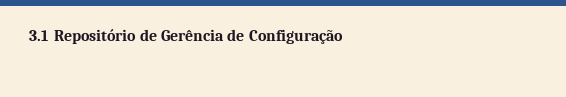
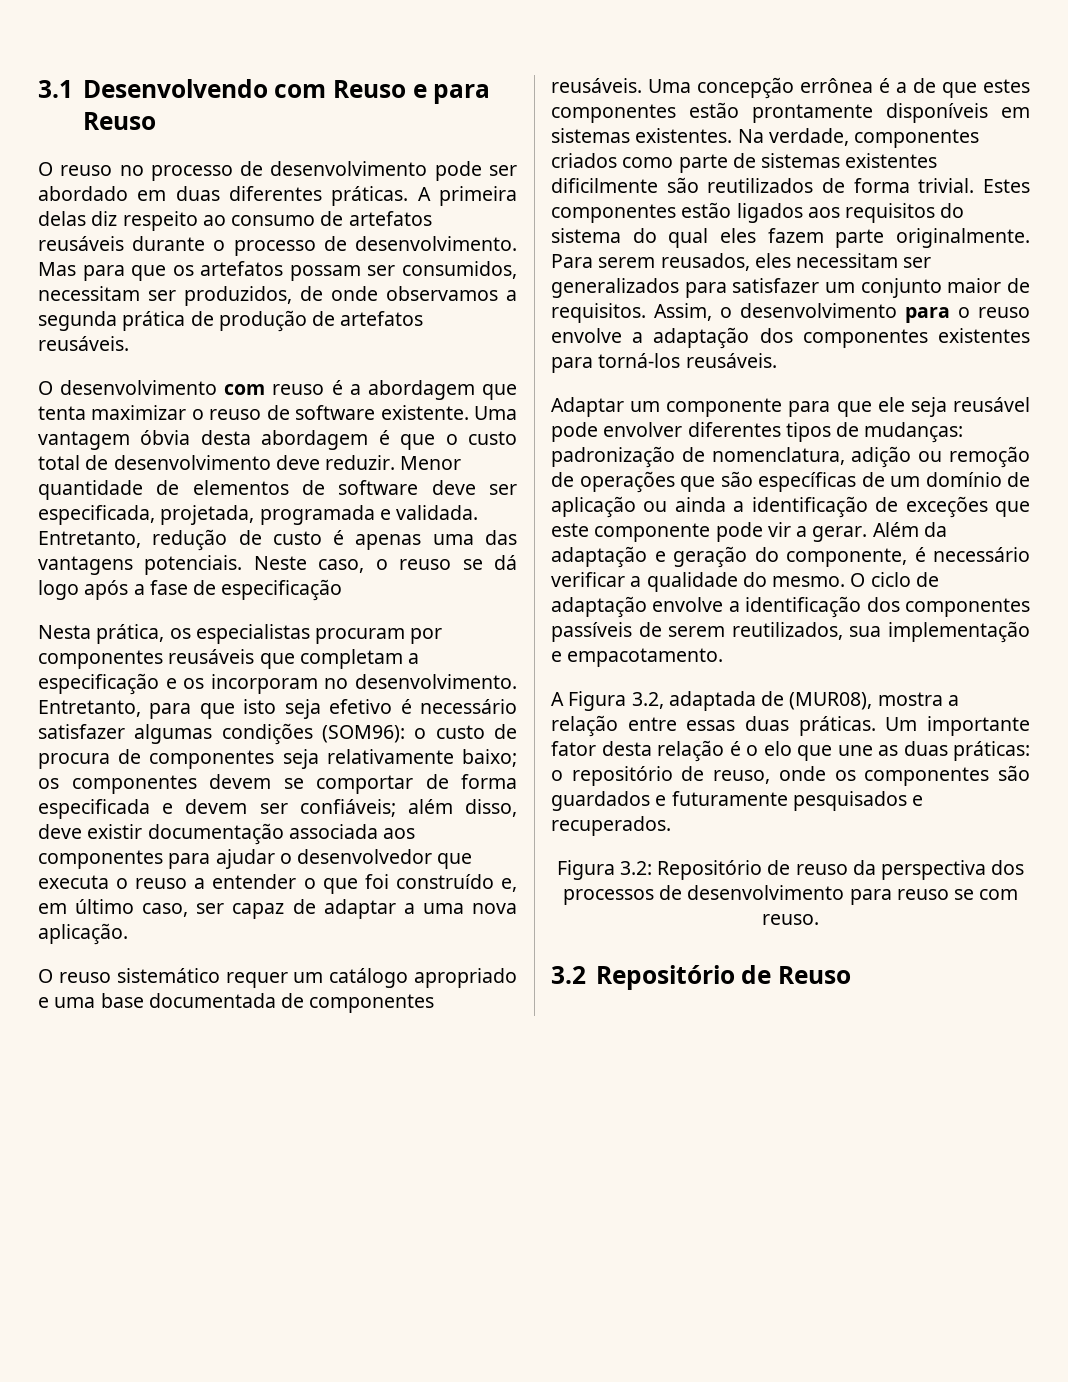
[54,29,343,44] Repositório de Gerência de Configuração -> [82,79,491,104] [82,112,156,130] [38,161,517,181] [38,186,517,206] [38,211,432,231] [38,236,517,256] [38,261,517,281] [38,286,517,306] [38,310,424,332] [38,336,129,351] [38,380,518,400] [38,405,517,420] [38,430,517,450] [38,455,462,470] [38,480,517,500] [38,505,479,525] [38,529,517,551] [38,555,518,575] [38,579,343,601] [38,624,443,644] [38,649,420,669] [38,673,517,695] [38,699,517,719] [38,723,517,745] [38,749,517,769] [38,774,517,794] [38,799,517,819] [38,823,416,845] [38,849,473,869] [38,874,517,894] [38,899,517,919] [38,923,128,945] [38,968,517,988] [38,993,435,1013] [551,77,1030,99] [551,102,1030,123] [551,128,980,148] [551,153,938,173] [551,177,1030,193] [551,202,965,223] [551,228,1030,248] [551,253,932,271] [551,278,1030,298] [551,303,1030,323] [551,327,1030,349] [551,353,777,373] [551,397,1030,417] [551,422,964,443] [551,446,1030,468] [551,471,1030,493] [551,496,1030,518] [551,522,947,542] [551,546,1030,568] [551,572,939,592] [551,596,1030,618] [551,621,1030,643] [551,648,724,667] [551,691,959,711] [551,715,1030,737] [551,740,1030,762] [551,765,1030,786] [551,791,924,811] [551,816,671,836] [556,860,1025,880] [562,885,1019,905] [762,914,819,925] [551,965,851,990] Desenvolvendo com Reuso e para Reuso // O reuso no processo de desenvolvimento pode ser abordado em duas diferentes práticas. A primeira delas diz respeito ao consumo de artefatos reusáveis durante o processo de desenvolvimento. Mas para que os artefatos possam ser consumidos, necessitam ser produzidos, de onde observamos a segunda prática de produção de artefatos reusáveis. // O desenvolvimento com reuso é a abordagem que tenta maximizar o reuso de software existente. Uma vantagem óbvia desta abordagem é que o custo total de desenvolvimento deve reduzir. Menor quantidade de elementos de software deve ser especificada, projetada, programada e validada. Entretanto, redução de custo é apenas uma das vantagens potenciais. Neste caso, o reuso se dá logo após a fase de especificação // Nesta prática, os especialistas procuram por componentes reusáveis que completam a especificação e os incorporam no desenvolvimento. Entretanto, para que isto seja efetivo é necessário satisfazer algumas condições (SOM96): o custo de procura de componentes seja relativamente baixo; os componentes devem se comportar de forma especificada e devem ser confiáveis; além disso, deve existir documentação associada aos componentes para ajudar o desenvolvedor que executa o reuso a entender o que foi construído e, em último caso, ser capaz de adaptar a uma nova aplicação. // O reuso sistemático requer um catálogo apropriado e uma base documentada de componentes reusáveis. Uma concepção errônea é a de que estes componentes estão prontamente disponíveis em sistemas existentes. Na verdade, componentes criados como parte de sistemas existentes dificilmente são reutilizados de forma trivial. Estes componentes estão ligados aos requisitos do sistema do qual eles fazem parte originalmente. Para serem reusados, eles necessitam ser generalizados para satisfazer um conjunto maior de requisitos. Assim, o desenvolvimento para o reuso envolve a adaptação dos componentes existentes para torná-los reusáveis. // Adaptar um componente para que ele seja reusável pode envolver diferentes tipos de mudanças: padronização de nomenclatura, adição ou remoção de operações que são específicas de um domínio de aplicação ou ainda a identificação de exceções que este componente pode vir a gerar. Além da adaptação e geração do componente, é necessário verificar a qualidade do mesmo. O ciclo de adaptação envolve a identificação dos componentes passíveis de serem reutilizados, sua implementação e empacotamento. // A Figura 3.2, adaptada de (MUR08), mostra a relação entre essas duas práticas. Um importante fator desta relação é o elo que une as duas práticas: o repositório de reuso, onde os componentes são guardados e futuramente pesquisados e recuperados. // Figura 3.2: Repositório de reuso da perspectiva dos processos de desenvolvimento para reuso se com reuso. // 3.2 Repositório de Reuso

